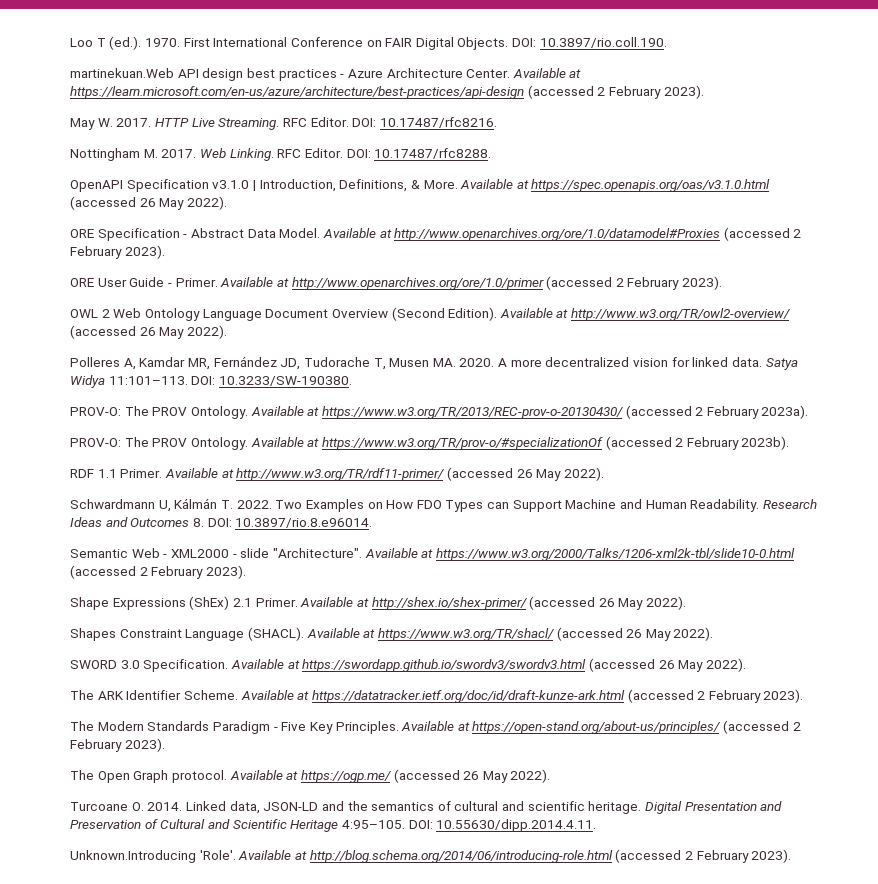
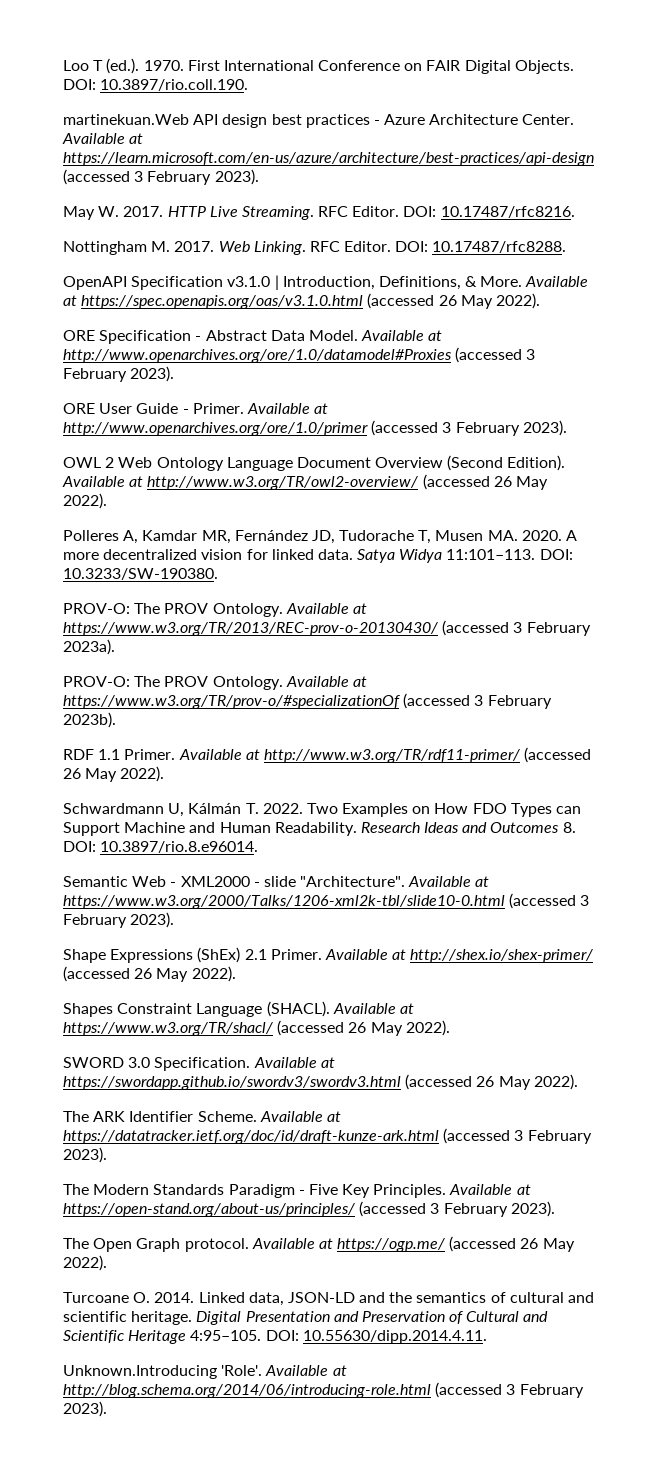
[597,87,606,96] 2 -> [134,171,144,182] 3
[793,229,802,238] 2 -> [526,349,536,360] 3
[615,278,624,287] 2 -> [442,422,452,433] 3
[695,407,704,416] 2 -> [513,622,523,633] 3
[675,438,684,447] 2 -> [474,695,484,706] 3
[139,567,148,576] 2 -> [580,895,590,906] 3
[697,691,706,700] 2 -> [514,1130,524,1141] 3
[792,722,801,731] 2 -> [430,1203,440,1214] 3
[684,851,693,860] 2 -> [506,1384,516,1395] 3

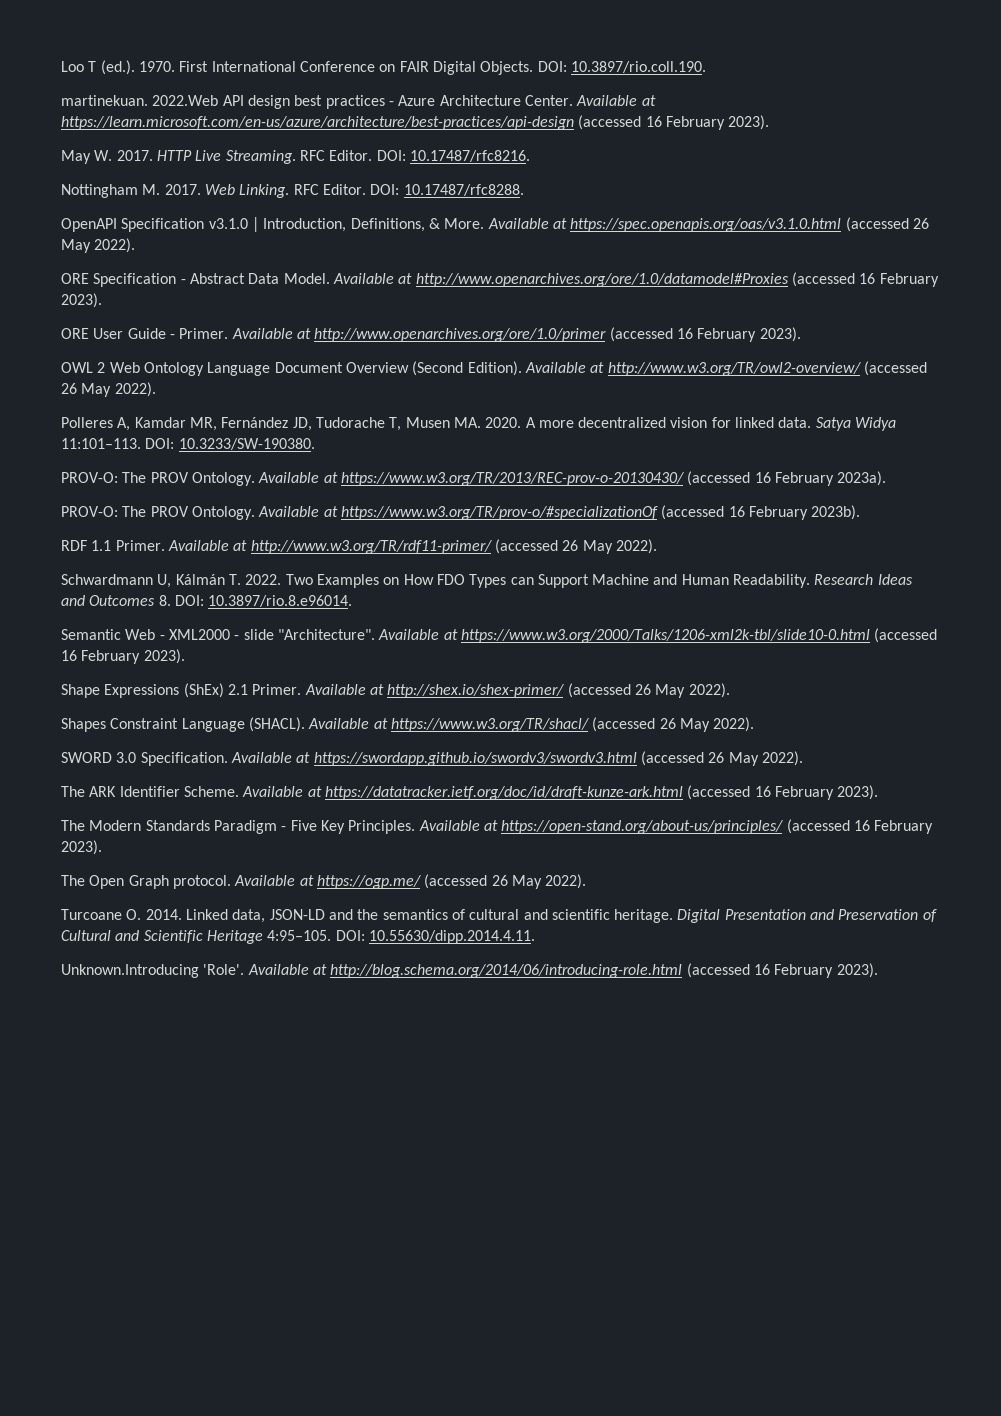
[63,114,189,125] martinekuan.Web -> [61,95,219,106] martinekuan. 2022.Web
[134,171,144,182] 3 -> [645,116,662,127] 16
[526,349,536,360] 3 -> [859,273,876,284] 16
[442,422,452,433] 3 -> [676,328,693,339] 16
[513,622,523,633] 3 -> [754,472,771,483] 16
[474,695,484,706] 3 -> [728,506,745,517] 16
[580,895,590,906] 3 -> [61,650,77,661] 16
[514,1130,524,1141] 3 -> [754,786,771,797] 16
[430,1203,440,1214] 3 -> [853,820,870,831] 16
[506,1384,516,1395] 3 -> [753,964,770,975] 16

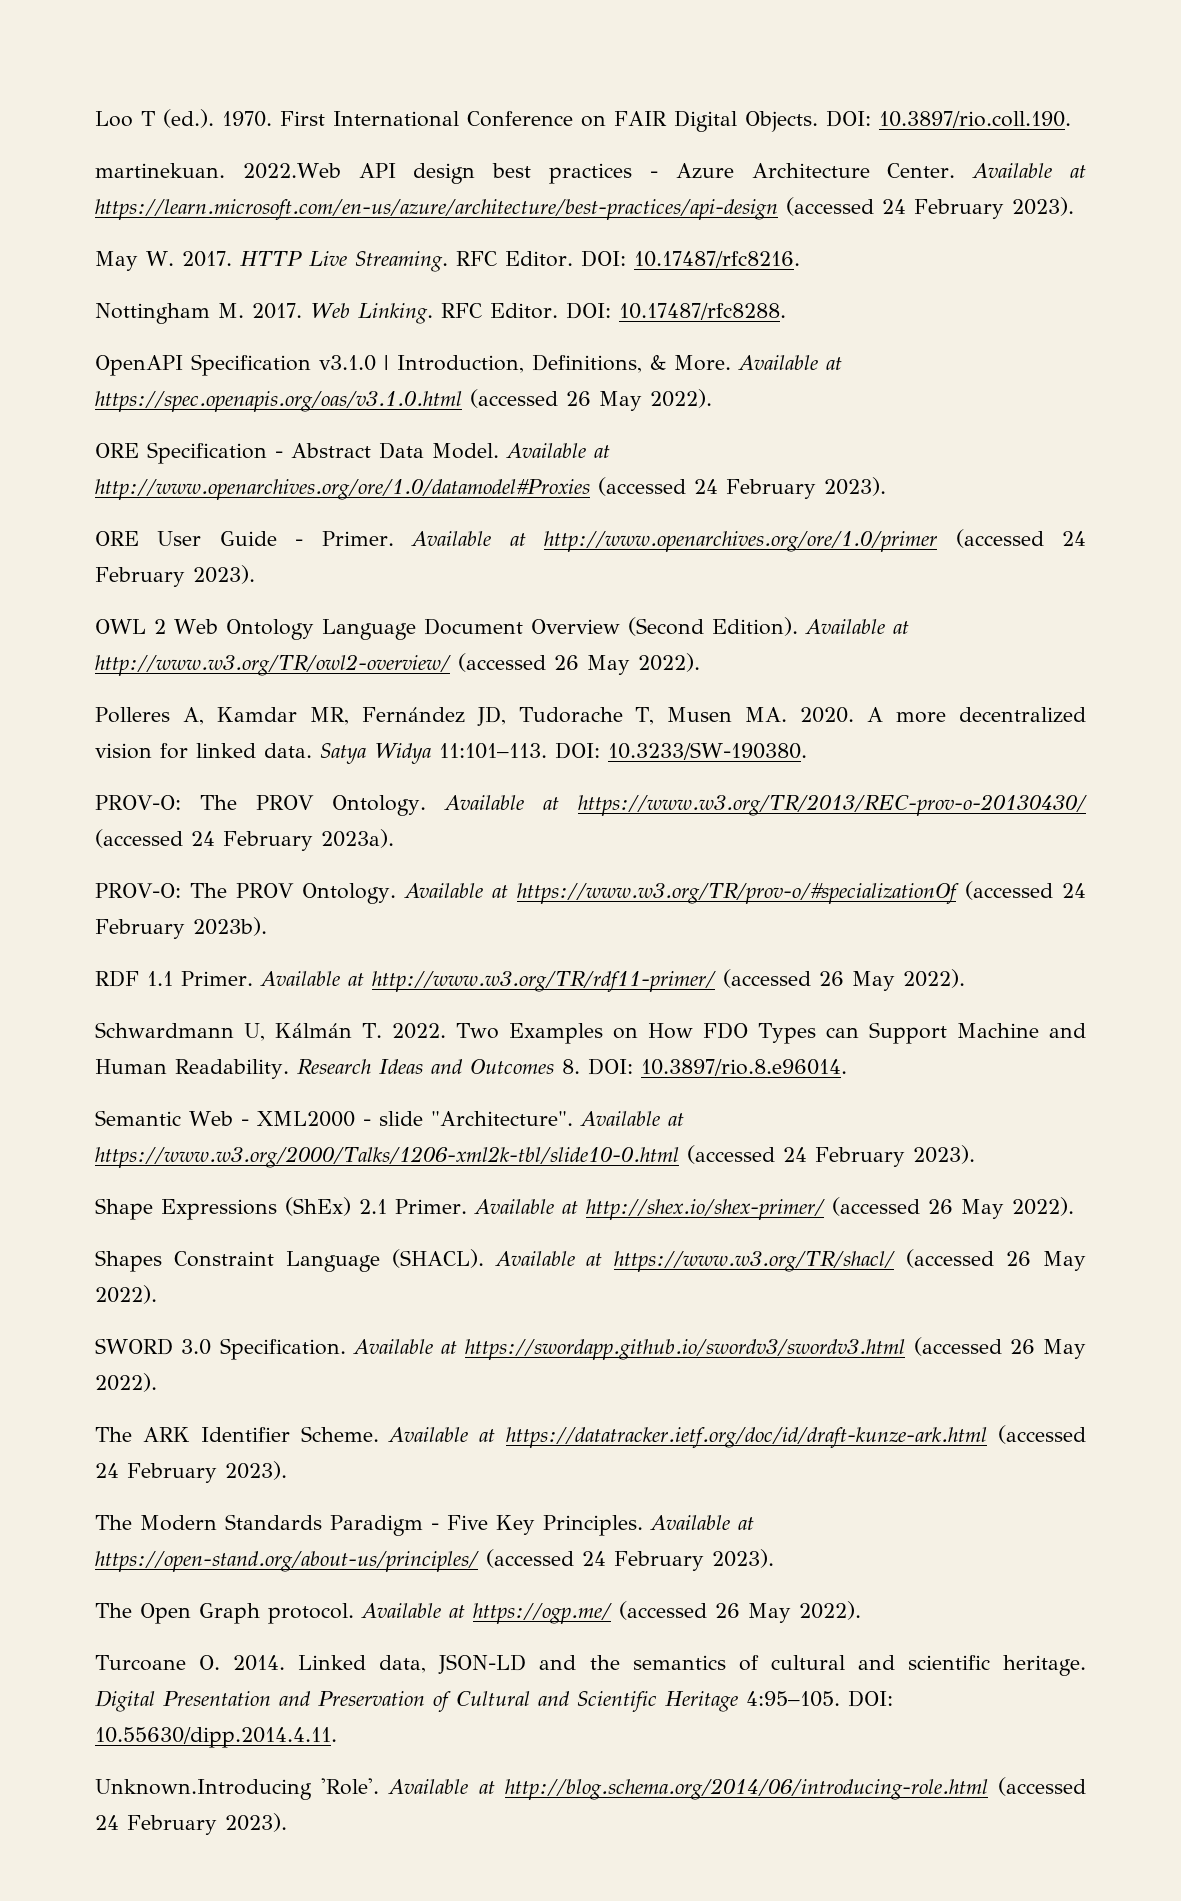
[645,116,662,127] 16 -> [882,199,906,214] 24
[859,273,876,284] 16 -> [693,479,718,494] 24
[676,328,693,339] 16 -> [1062,531,1086,546] 24
[754,472,771,483] 16 -> [191,831,215,846] 24
[728,506,745,517] 16 -> [1062,883,1086,898] 24
[61,650,77,661] 16 -> [782,1147,807,1162] 24
[754,786,771,797] 16 -> [95,1463,119,1478] 24
[853,820,870,831] 16 -> [582,1551,606,1566] 24
[753,964,770,975] 16 -> [95,1815,119,1830] 24

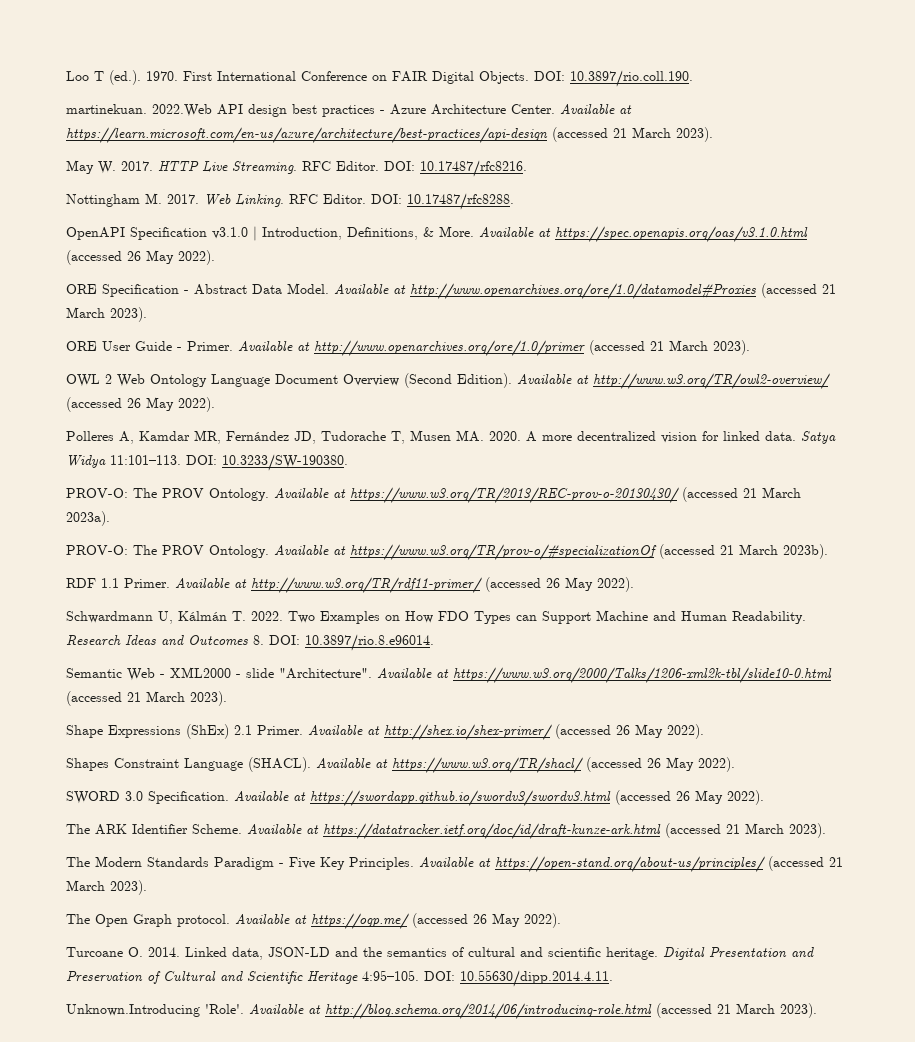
[882,199,1004,219] 24 February -> [613,127,671,138] 21 March
[693,479,816,499] 24 February -> [822,284,836,294] [66,307,105,318] 21 March
[1062,531,1086,546] [95,567,185,587] 24 February -> [650,340,708,351] 21 March
[191,831,313,851] 24 February -> [743,487,801,498] 21 March
[1062,883,1086,898] [95,919,185,939] 24 February -> [720,544,778,555] 21 March
[782,1147,905,1167] 24 February -> [127,691,185,702] 21 March
[95,1463,217,1483] 24 February -> [726,823,784,834] 21 March
[582,1551,704,1571] 24 February -> [829,857,843,867] [66,880,105,891] 21 March
[95,1815,217,1835] 24 February -> [717,1003,775,1014] 21 March

